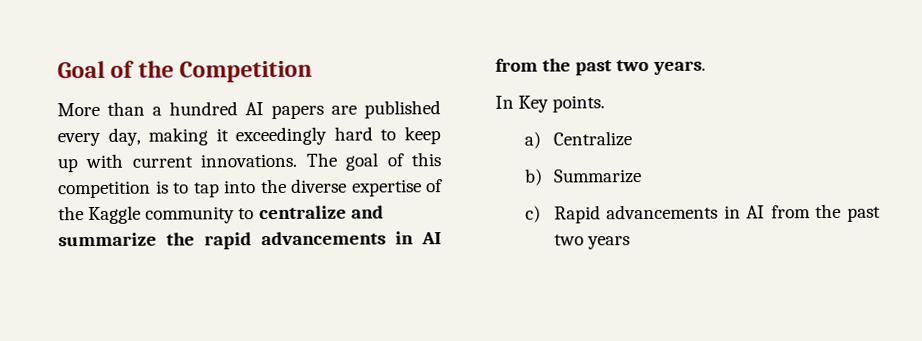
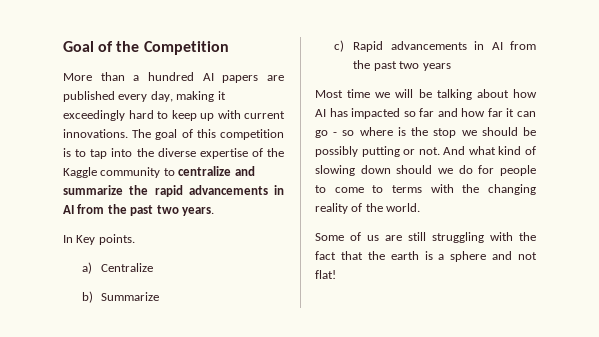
(630, 243) none -> [315,89,537,100] [315,108,536,119] [315,127,536,138] [315,146,536,157] [315,165,536,176] [315,184,536,195] [315,203,421,214] [315,232,536,243] [315,251,537,262] [315,270,336,279] // Most time we will be talking about how AI has impacted so far and how far it can go - so where is the stop we should be possibly putting or not. And what kind of slowing down should we do for people to come to terms with the changing reality of the world. // Some of us are still struggling with the fact that the earth is a sphere and not flat!

